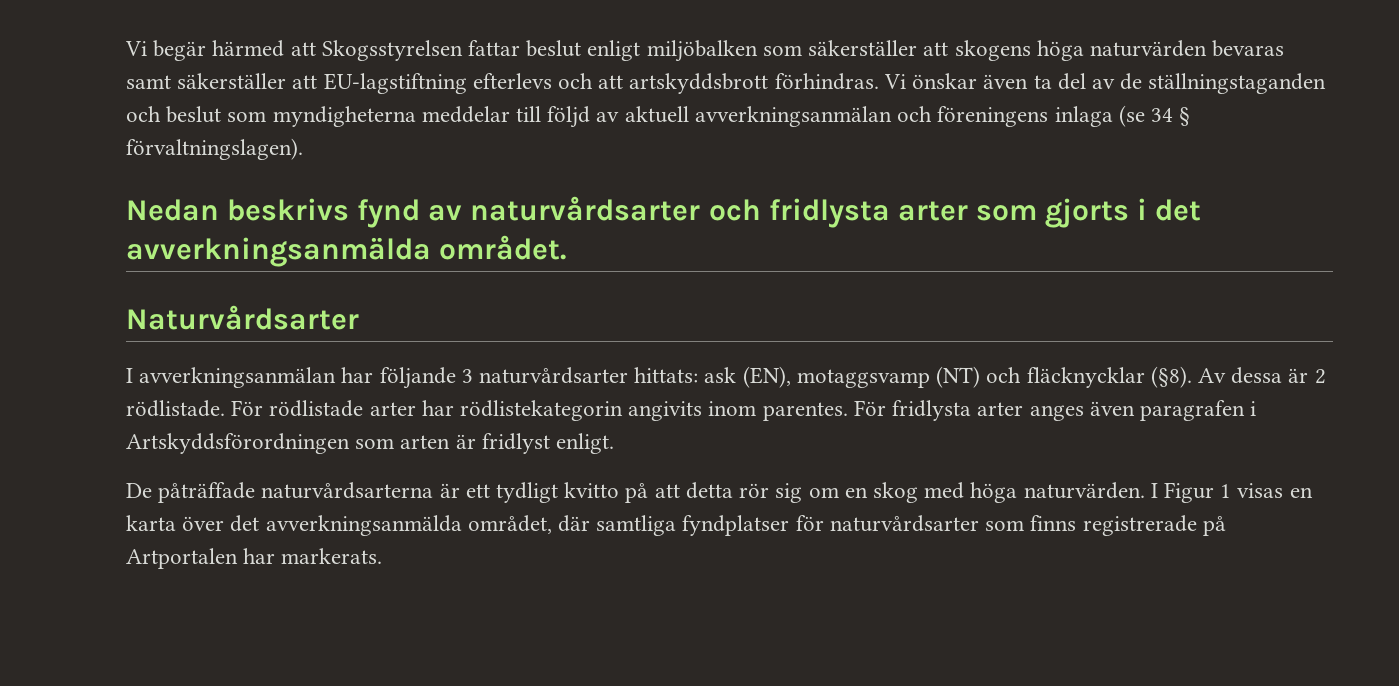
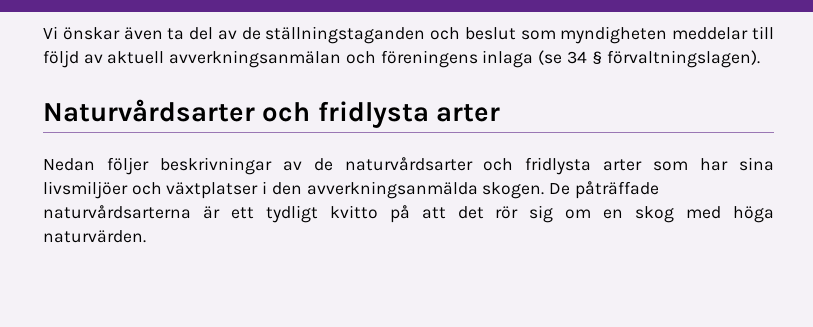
[125,40,1285,62] [126,73,906,94] Vi begär härmed att Skogsstyrelsen fattar beslut enligt miljöbalken som säkerställer att skogens höga naturvärden bevaras samt säkerställer att EU-lagstiftning efterlevs och att artskyddsbrott förhindras. Vi -> [43,26,58,39] Vi
[272,106,416,127] myndigheterna -> [560,26,668,44] myndigheten
[126,198,463,228] Nedan beskrivs fynd av -> [43,99,501,128] [43,157,333,175] Naturvårdsarter och fridlysta arter // Nedan följer beskrivningar av de
[1044,198,1202,228] [126,235,567,267] [126,305,359,330] [126,366,1326,389] [126,400,1257,421] [126,433,615,454] gjorts i det avverkningsanmälda området. // Naturvårdsarter // I avverkningsanmälan har följande 3 naturvårdsarter hittats: ask (EN), motaggsvamp (NT) och fläcknycklar (§8). Av dessa är 2 rödlistade. För rödlistade arter har rödlistekategorin angivits inom parentes. För fridlysta arter anges även paragrafen i Artskyddsförordningen som arten är fridlyst enligt. // -> [700,157,774,171] [43,181,545,199] har sina livsmiljöer och växtplatser i den avverkningsanmälda skogen.
[685,482,733,499] detta -> [457,206,484,219] det
[1150,482,1313,503] [126,515,1226,536] [126,548,383,569] I Figur 1 visas en karta över det avverkningsanmälda området, där samtliga fyndplatser för naturvårdsarter som finns registrerade på Artportalen har markerats. -> (146, 236) none

